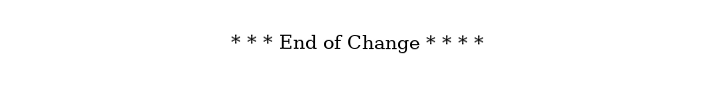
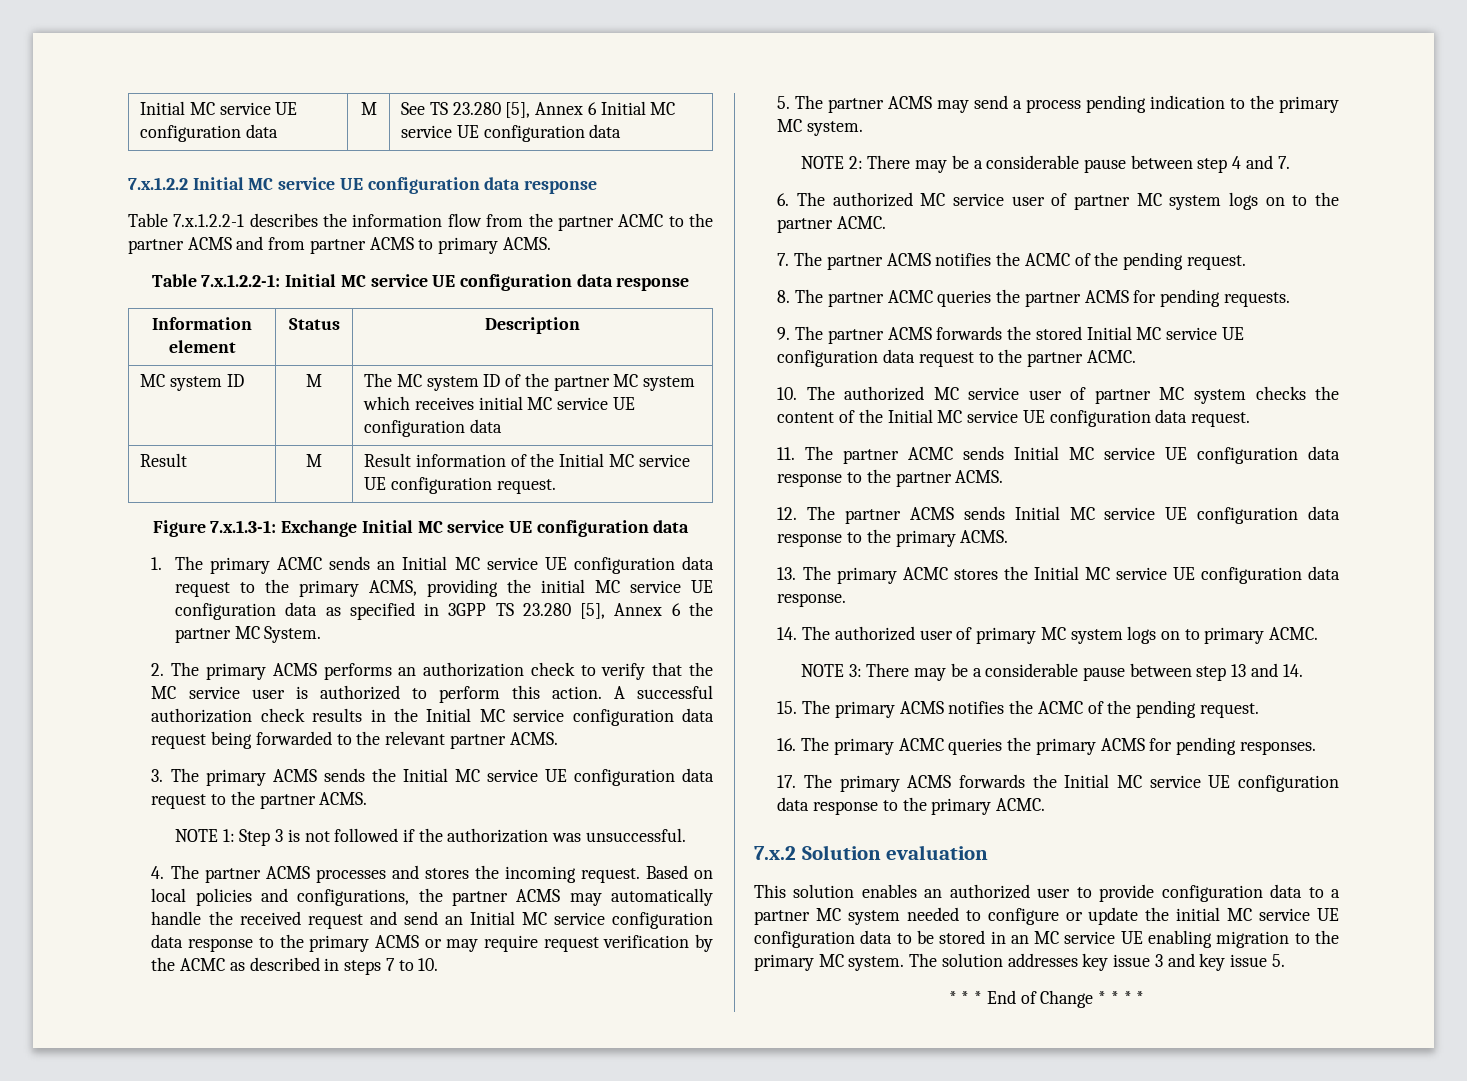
(230, 41) none -> [140,101,298,115] [140,124,279,142] [360,102,377,115] [401,101,676,118] [401,124,622,142] [128,177,598,194] [128,213,714,231] [128,236,551,254] [151,274,690,291] [152,317,252,330] [168,340,236,353] [288,318,340,330] [485,317,580,334] [140,374,244,391] [306,374,322,387] [364,373,696,391] [363,396,635,410] [364,419,503,437] [140,453,188,467] [306,454,322,467] [364,453,690,467] [364,477,556,494] [152,520,690,537] [151,556,714,574] [174,579,713,597] [174,602,713,620] [174,626,322,643] [151,662,713,680] [151,685,713,703] [151,708,714,726] [151,731,558,749] [151,768,714,786] [151,791,368,809] [174,828,686,846] [151,865,713,883] [151,888,713,906] [151,911,713,929] [151,934,714,952] [151,957,439,975] [777,95,1339,113] [777,119,864,136] [800,155,1290,173] [777,192,1339,210] [777,216,887,233] [777,252,1246,270] [777,289,1290,307] [777,326,1244,344] [777,349,1136,367] [777,386,1339,404] [777,409,1250,427] [777,446,1340,464] [777,469,1004,487] [777,506,1340,524] [777,529,1009,547] [777,566,1340,584] [777,593,847,607] [777,626,1319,644] [800,663,1303,681] [777,700,1259,718] [777,737,1316,755] [777,774,1339,792] [777,797,1046,815] [754,845,989,860] [754,884,1340,902] [754,907,1339,925] [754,930,1339,948] [754,953,1285,971] Initial MC service UE configuration data | M | See TS 23.280 [5], Annex 6 Initial MC service UE configuration data // 7.x.1.2.2 Initial MC service UE configuration data response // Table 7.x.1.2.2-1 describes the information flow from the partner ACMC to the partner ACMS and from partner ACMS to primary ACMS. // Table 7.x.1.2.2-1: Initial MC service UE configuration data response // Information element | Status | Description // MC system ID | M | The MC system ID of the partner MC system which receives initial MC service UE configuration data // Result | M | Result information of the Initial MC service UE configuration request. // Figure 7.x.1.3-1: Exchange Initial MC service UE configuration data // 1. The primary ACMC sends an Initial MC service UE configuration data request to the primary ACMS, providing the initial MC service UE configuration data as specified in 3GPP TS 23.280 [5], Annex 6 the partner MC System. // 2. The primary ACMS performs an authorization check to verify that the MC service user is authorized to perform this action. A successful authorization check results in the Initial MC service configuration data request being forwarded to the relevant partner ACMS. // 3. The primary ACMS sends the Initial MC service UE configuration data request to the partner ACMS. // NOTE 1: Step 3 is not followed if the authorization was unsuccessful. // 4. The partner ACMS processes and stores the incoming request. Based on local policies and configurations, the partner ACMS may automatically handle the received request and send an Initial MC service configuration data response to the primary ACMS or may require request verification by the ACMC as described in steps 7 to 10. // 5. The partner ACMS may send a process pending indication to the primary MC system. // NOTE 2: There may be a considerable pause between step 4 and 7. // 6. The authorized MC service user of partner MC system logs on to the partner ACMC. // 7. The partner ACMS notifies the ACMC of the pending request. // 8. The partner ACMC queries the partner ACMS for pending requests. // 9. The partner ACMS forwards the stored Initial MC service UE configuration data request to the partner ACMC. // 10. The authorized MC service user of partner MC system checks the content of the Initial MC service UE configuration data request. // 11. The partner ACMC sends Initial MC service UE configuration data response to the partner ACMS. // 12. The partner ACMS sends Initial MC service UE configuration data response to the primary ACMS. // 13. The primary ACMC stores the Initial MC service UE configuration data response. // 14. The authorized user of primary MC system logs on to primary ACMC. // NOTE 3: There may be a considerable pause between step 13 and 14. // 15. The primary ACMS notifies the ACMC of the pending request. // 16. The primary ACMC queries the primary ACMS for pending responses. // 17. The primary ACMS forwards the Initial MC service UE configuration data response to the primary ACMC. // 7.x.2 Solution evaluation // This solution enables an authorized user to provide configuration data to a partner MC system needed to configure or update the initial MC service UE configuration data to be stored in an MC service UE enabling migration to the primary MC system. The solution addresses key issue 3 and key issue 5. //

